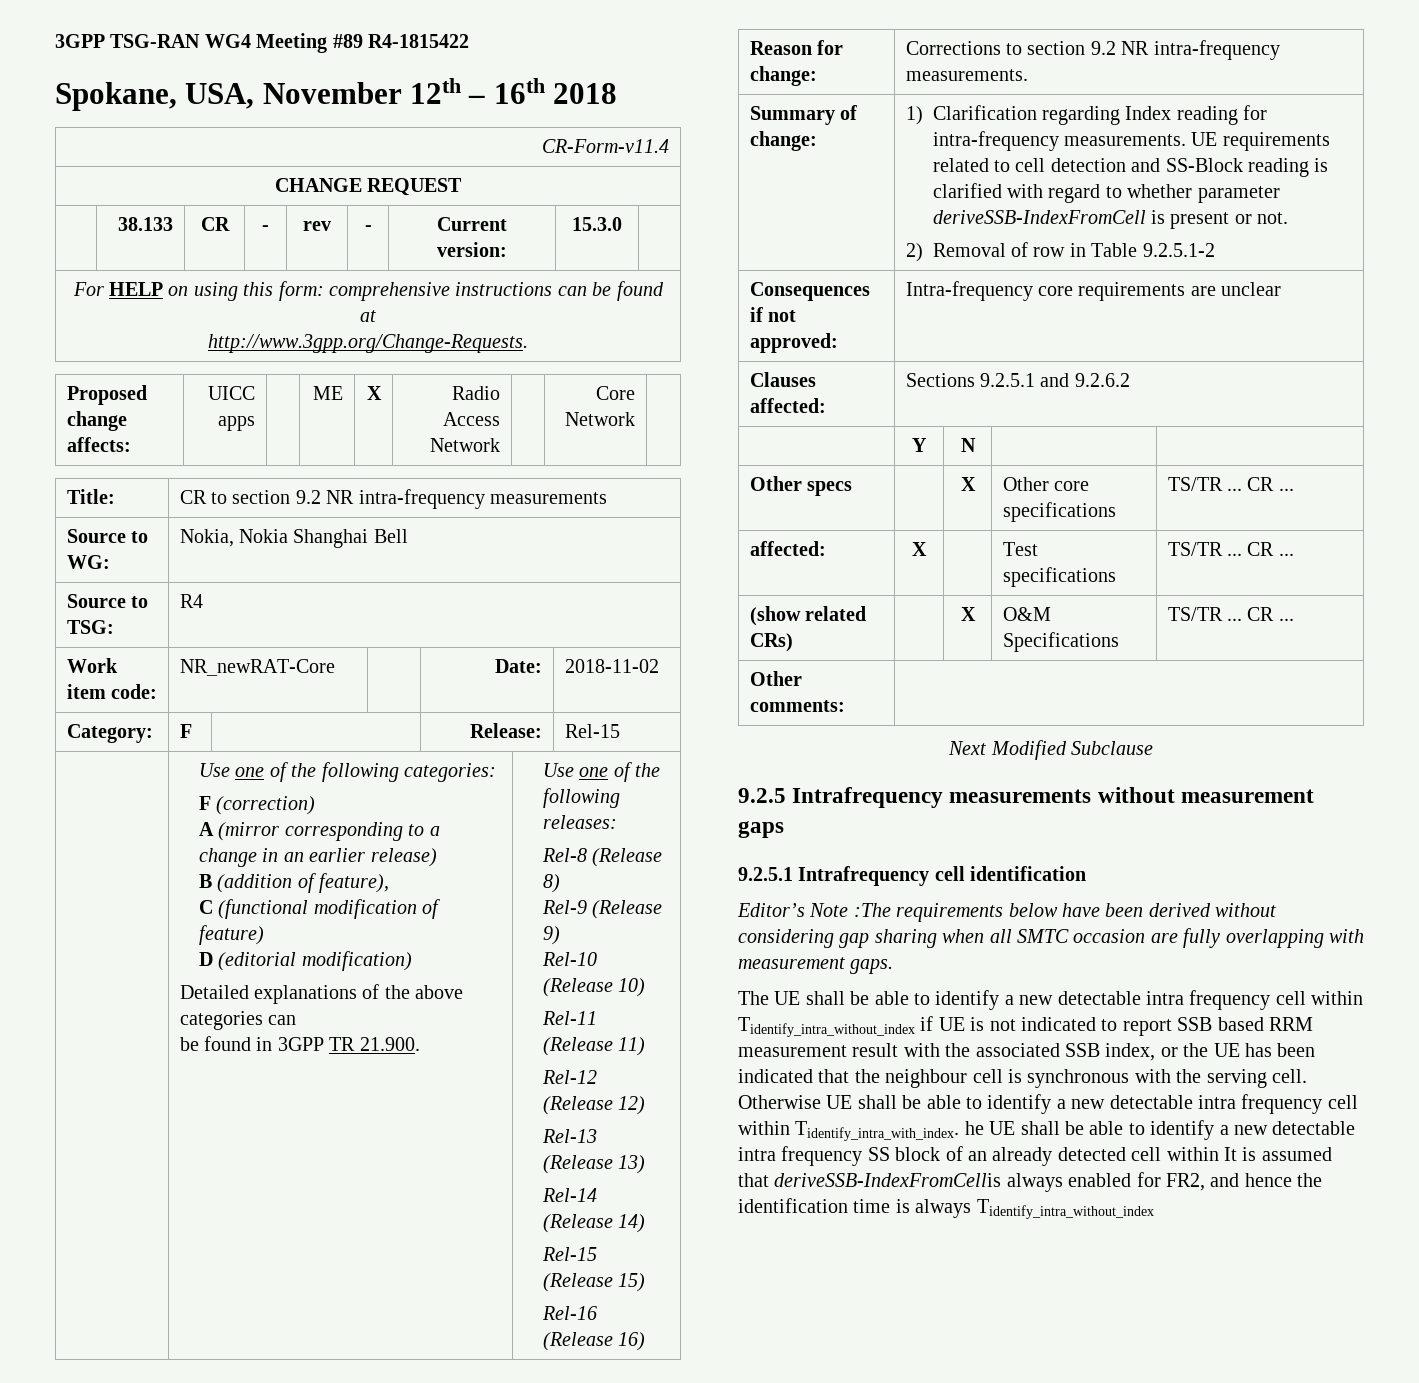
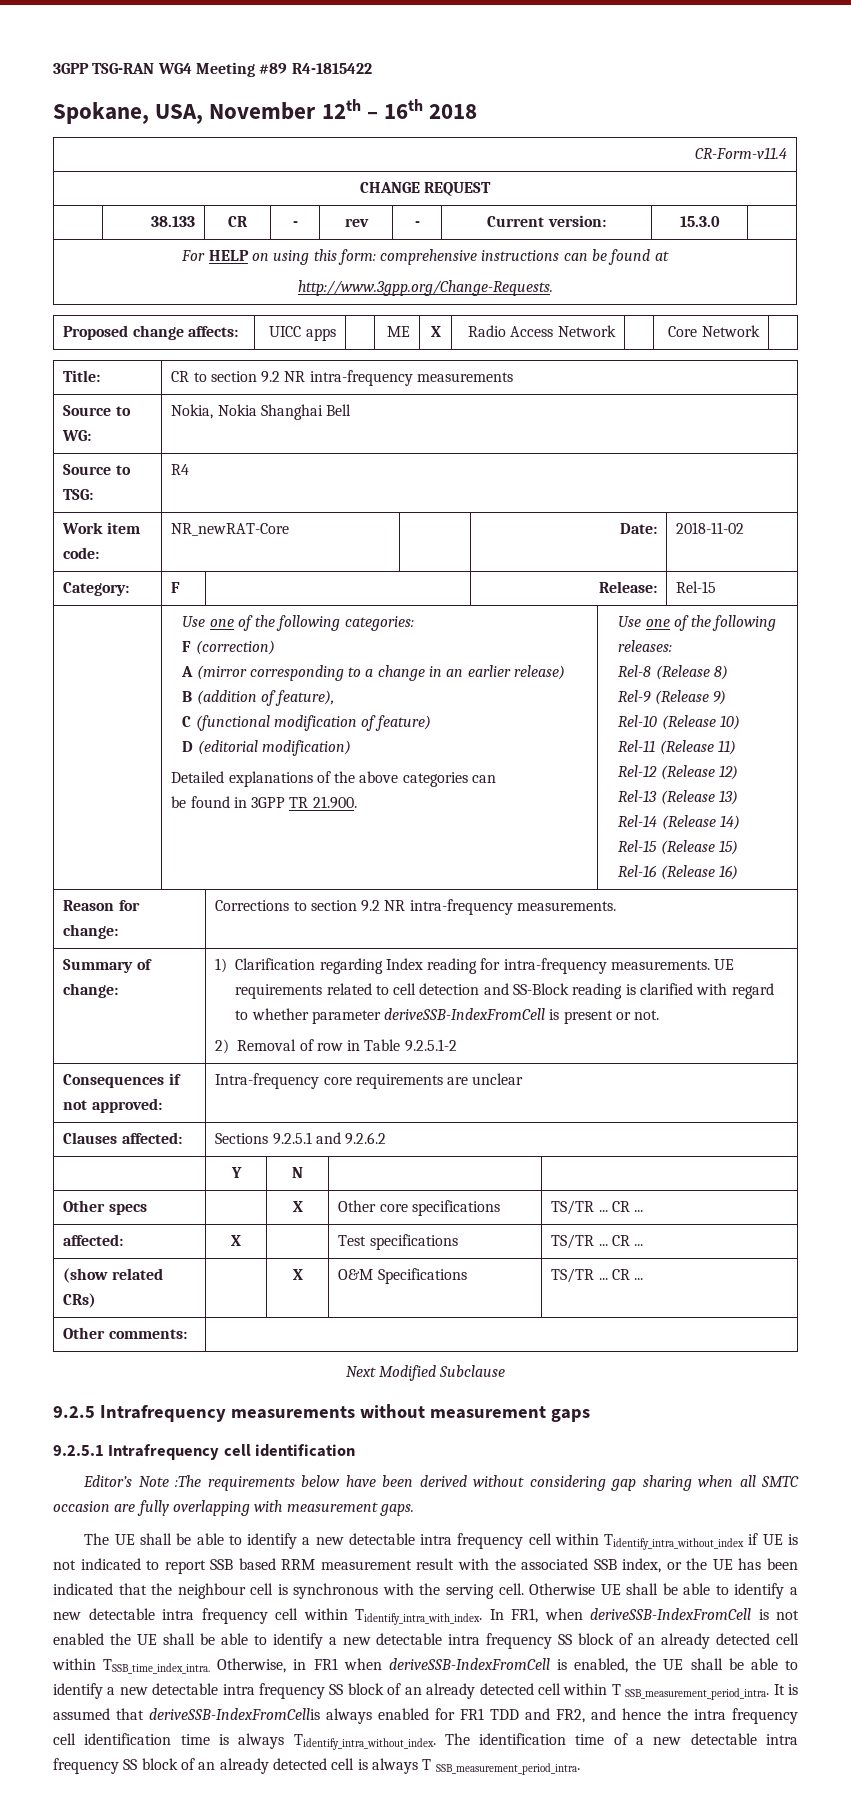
[964,1121,984,1135] he -> [489,1608,799,1623] [53,1633,131,1645] In FR1, when deriveSSB-IndexFromCell is not enabled the
(1219, 1154) none -> [103,1658,798,1674] [53,1683,770,1700] TSSB_time_index_intra. Otherwise, in FR1 when deriveSSB-IndexFromCell is enabled, the UE shall be able to identify a new detectable intra frequency SS block of an already detected cell within T SSB_measurement_period_intra.
(1161, 1179) none -> [460,1708,550,1720] FR1 TDD and
(1323, 1180) none -> [694,1708,798,1724] [53,1733,76,1745] intra frequency cell
[976,1199,1154,1219] Tidentify_intra_without_index -> [293,1733,798,1750] [53,1758,580,1775] Tidentify_intra_without_index. The identification time of a new detectable intra frequency SS block of an already detected cell is always T SSB_measurement_period_intra.

